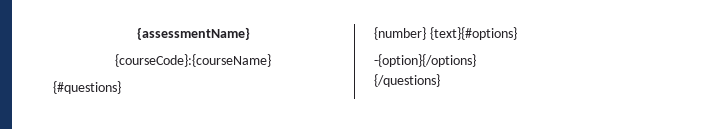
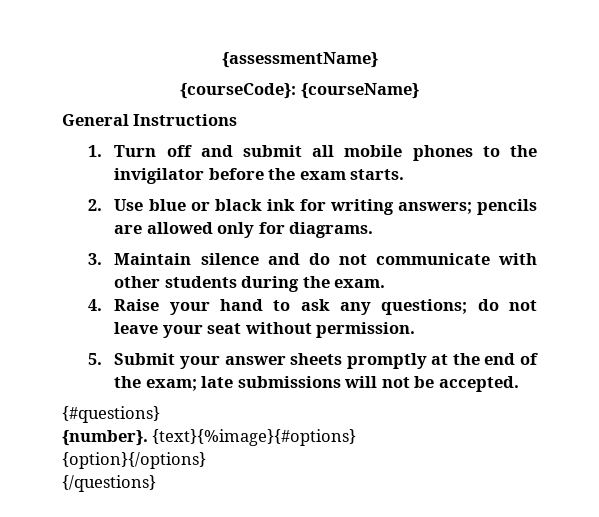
[115,54,271,67] [53,81,121,94] [374,27,517,40] [374,54,476,67] {courseCode}:{courseName} // {#questions} // {number} {text}{#options} // -{option}{/options} -> [180,83,419,99] [62,114,238,126] [88,145,537,161] [114,168,405,184] [88,199,537,215] [114,222,374,238] [88,253,537,265] [114,276,386,292] [88,299,537,315] [114,322,416,338] [88,353,538,369] [114,376,519,392] [62,406,160,423] [62,429,357,446] [62,452,206,469] {courseCode}: {courseName} // General Instructions // 1. Turn off and submit all mobile phones to the invigilator before the exam starts. // 2. Use blue or black ink for writing answers; pencils are allowed only for diagrams. // 3. Maintain silence and do not communicate with other students during the exam. // 4. Raise your hand to ask any questions; do not leave your seat without permission. // 5. Submit your answer sheets promptly at the end of the exam; late submissions will not be accepted. // {#questions} // {number}. {text}{%image}{#options} // {option}{/options}

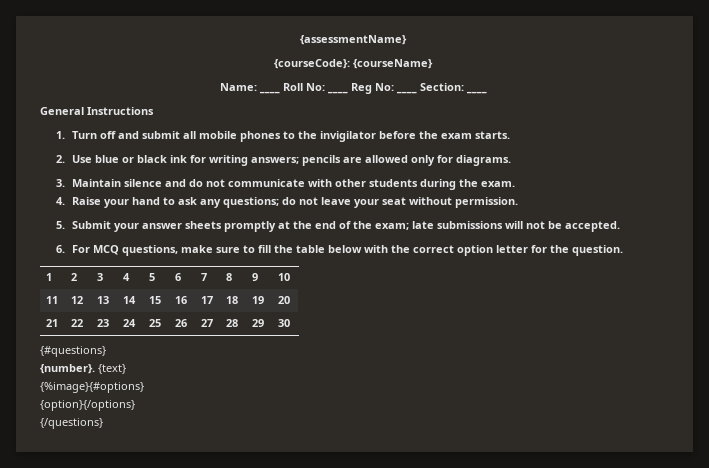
(419, 91) none -> [219,83,257,91] [258,91,280,94] [282,83,325,91] [326,83,394,94] [395,91,417,94] [419,83,464,91] [465,91,487,94] // Name: ____ Roll No: ____ Reg No: ____ Section: ____
(519, 384) none -> [56,245,624,256] [46,273,53,281] [71,273,78,281] [97,273,104,281] [123,273,131,281] [149,273,156,281] [175,273,182,281] [201,273,208,281] [226,273,233,281] [252,273,259,281] [278,273,291,281] [46,296,59,304] [71,296,84,304] [97,296,110,304] [123,296,137,304] [149,296,162,304] [175,296,188,304] [201,296,214,304] [226,296,239,304] [252,296,265,304] [278,296,291,304] [46,319,59,327] [71,319,84,327] [97,319,110,327] [123,319,137,327] [149,319,162,327] [175,319,188,327] [201,319,214,327] [226,319,239,327] [252,319,265,327] [278,319,291,327] // 6. For MCQ questions, make sure to fill the table below with the correct option letter for the question. // 1 | 2 | 3 | 4 | 5 | 6 | 7 | 8 | 9 | 10 // 11 | 12 | 13 | 14 | 15 | 16 | 17 | 18 | 19 | 20 // 21 | 22 | 23 | 24 | 25 | 26 | 27 | 28 | 29 | 30
[152,429,357,446] {text}{%image}{#options} -> [98,364,126,374] [40,382,144,393] {text} // {%image}{#options}

